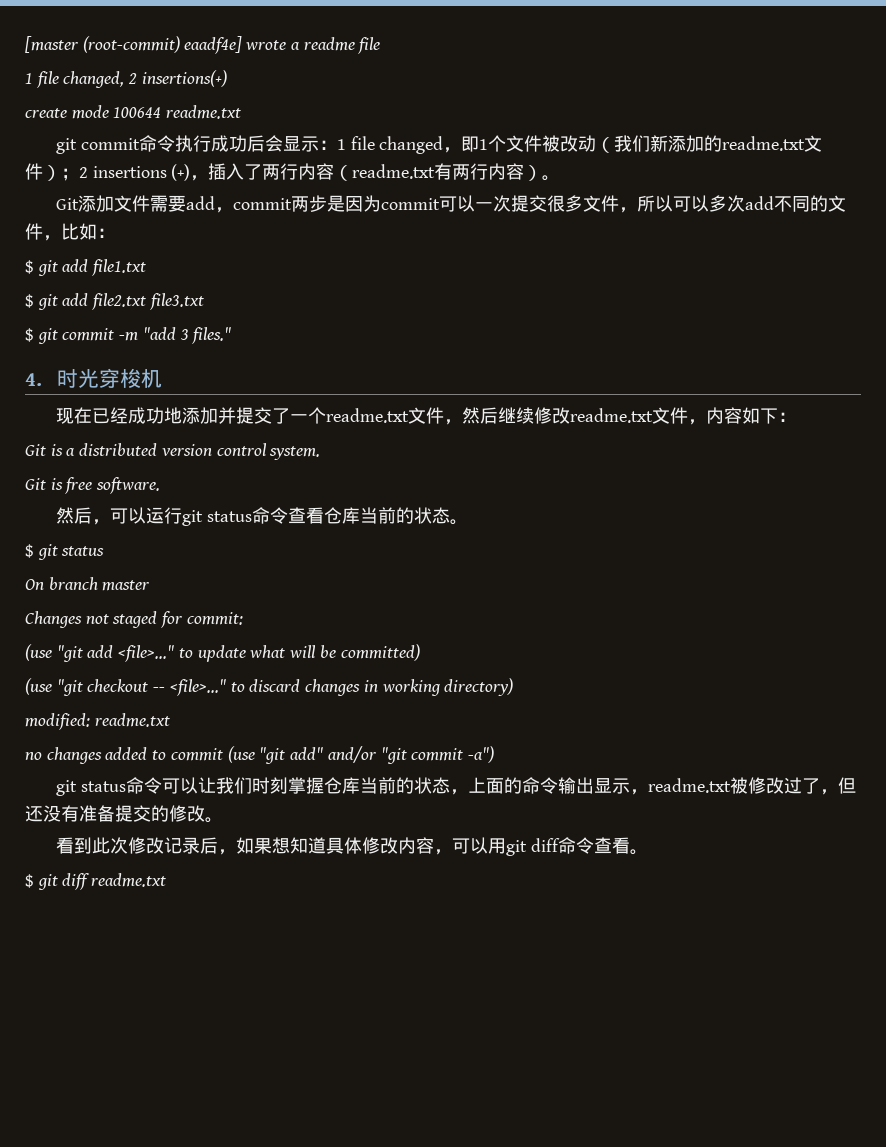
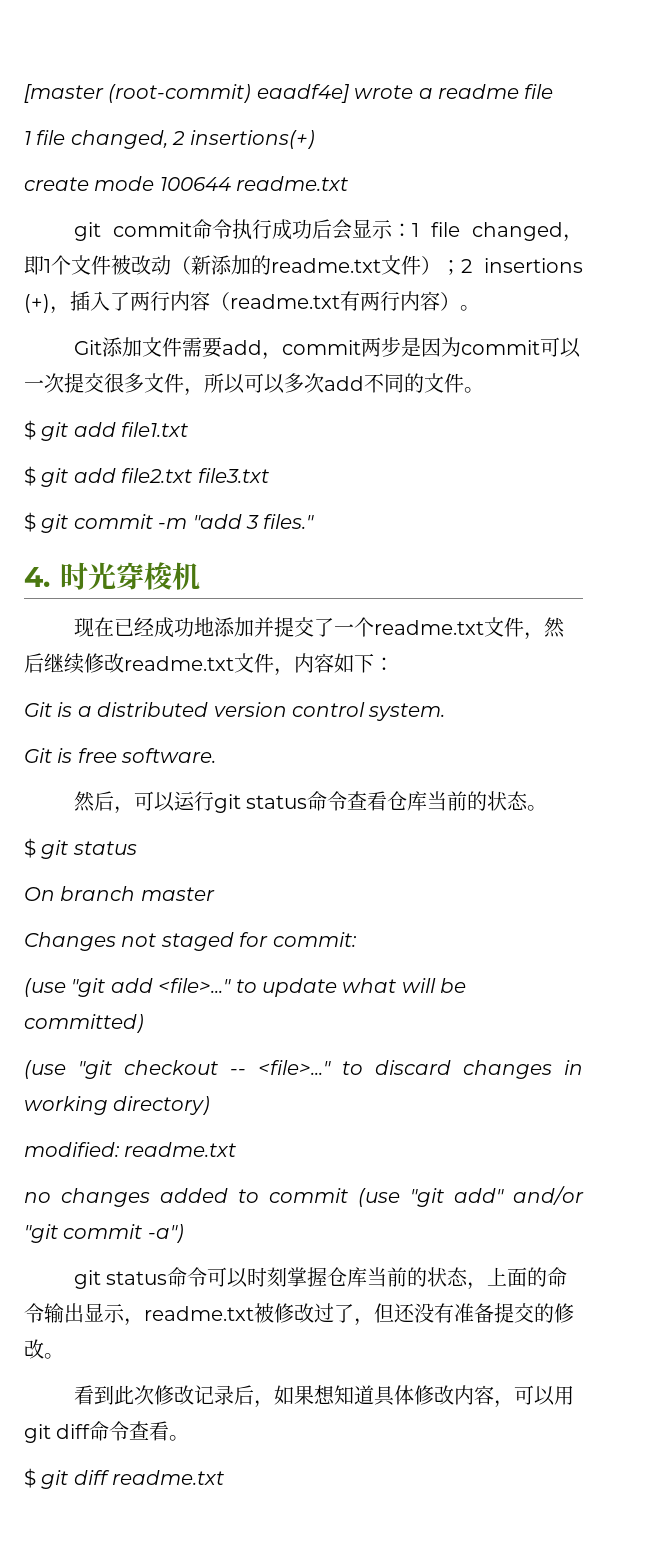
[614,135,651,152] 我们 -> (191, 265) none
[43,223,115,241] ，比如： -> [464,387,484,393] 。
[197,777,252,794] 让我们 -> (249, 1278) none

